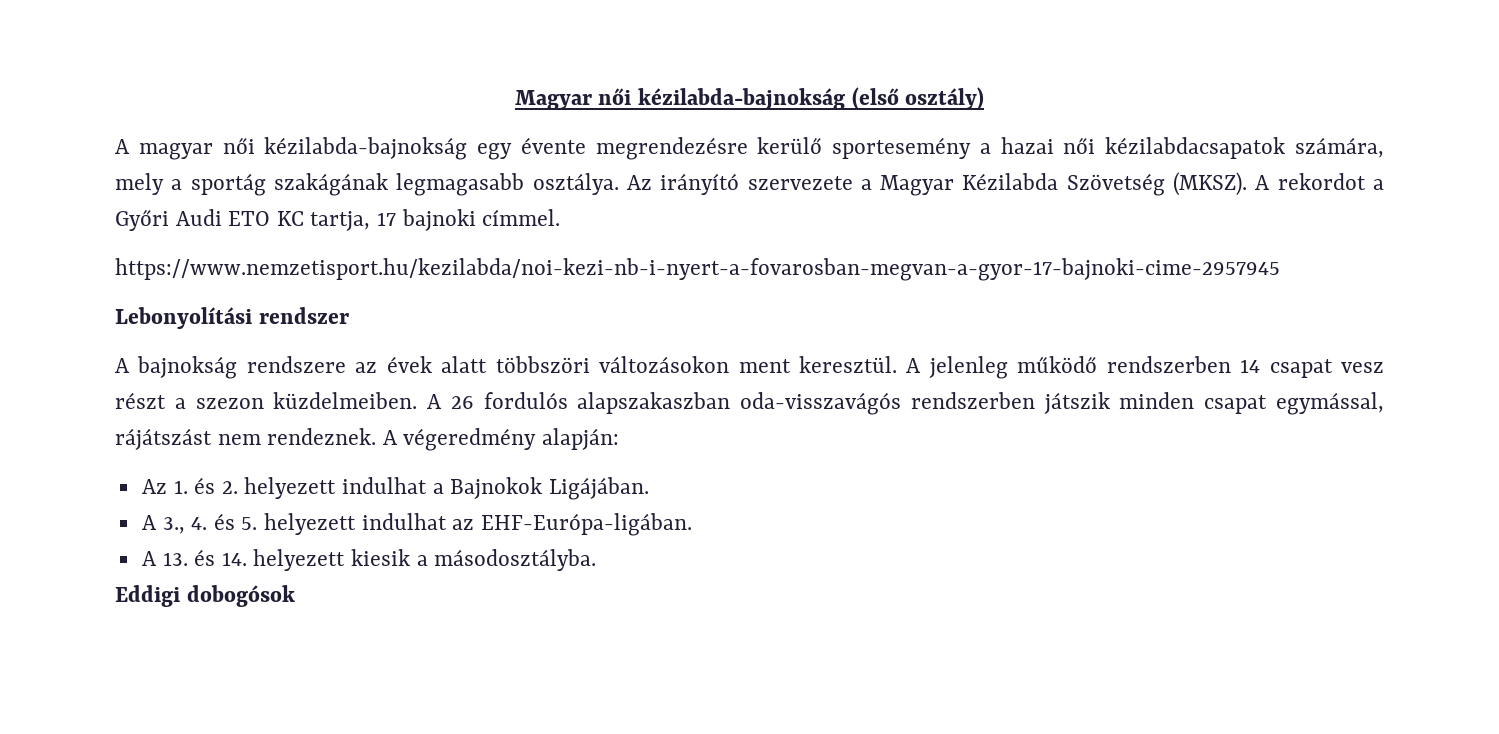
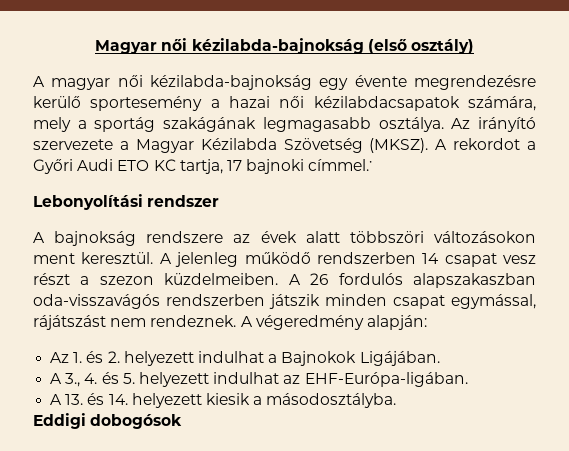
[482,209,561,226] [115,258,1280,281] címmel. // https://www.nemzetisport.hu/kezilabda/noi-kezi-nb-i-nyert-a-fovarosban-megvan-a-gyor-17-bajnoki-cime-2957945 -> [308,159,373,171] címmel.•

